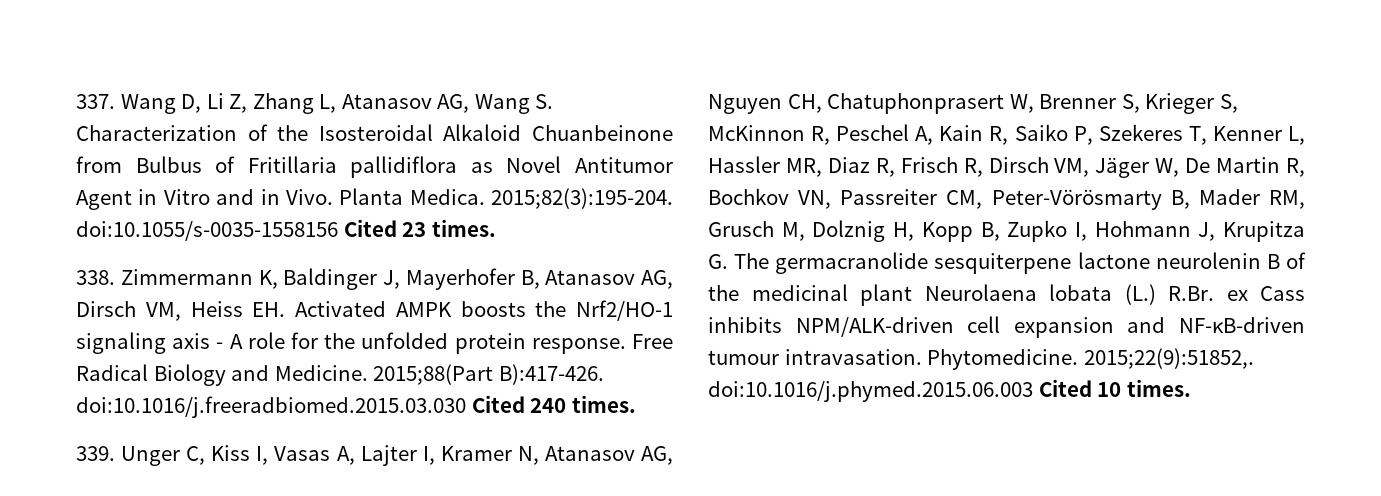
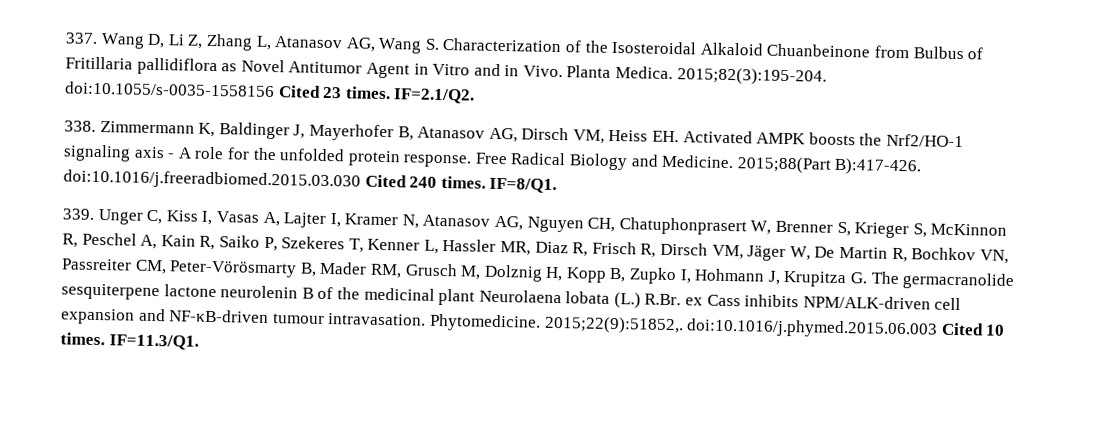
(496, 228) none -> [393,88,476,104] IF=2.1/Q2.
(636, 404) none -> [489,177,558,194] IF=8/Q1.
(1191, 388) none -> [108,334,199,350] IF=11.3/Q1.

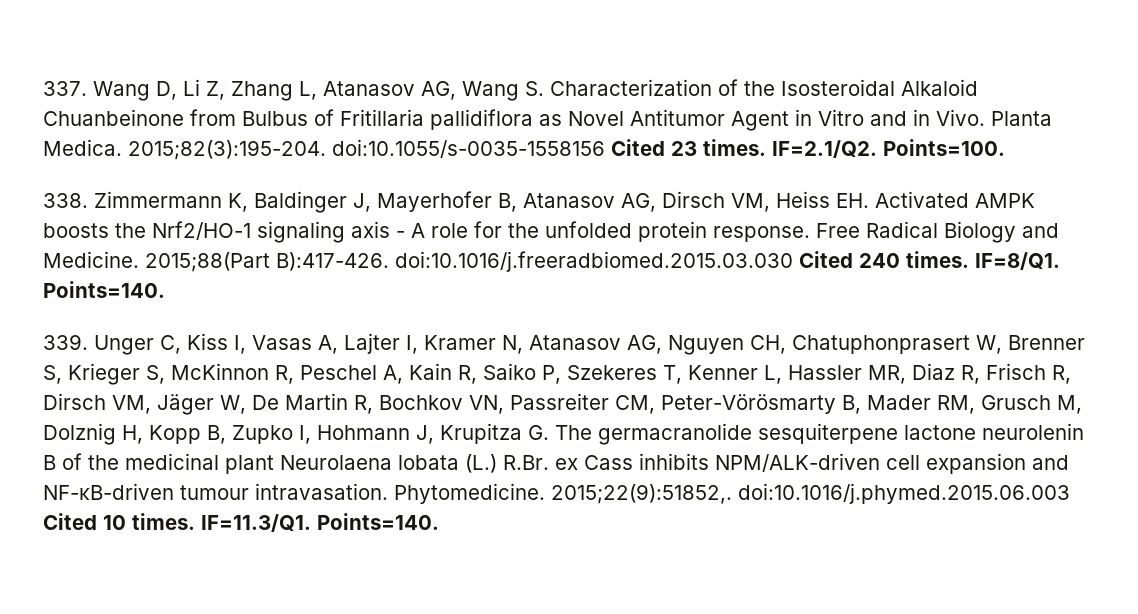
(476, 96) none -> [883,139,1005,156] Points=100.
(558, 185) none -> [43,281,165,298] Points=140.
(199, 342) none -> [317,513,439,530] Points=140.

